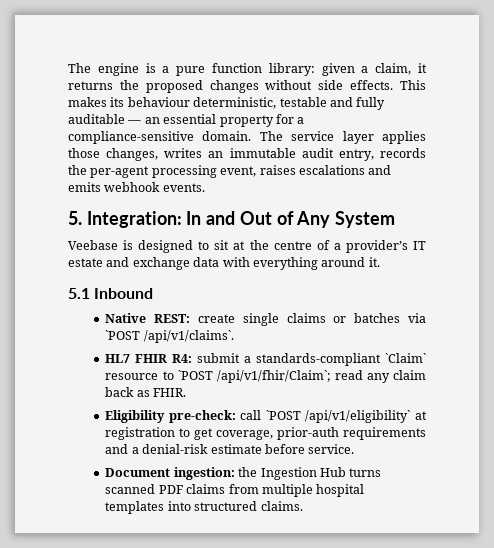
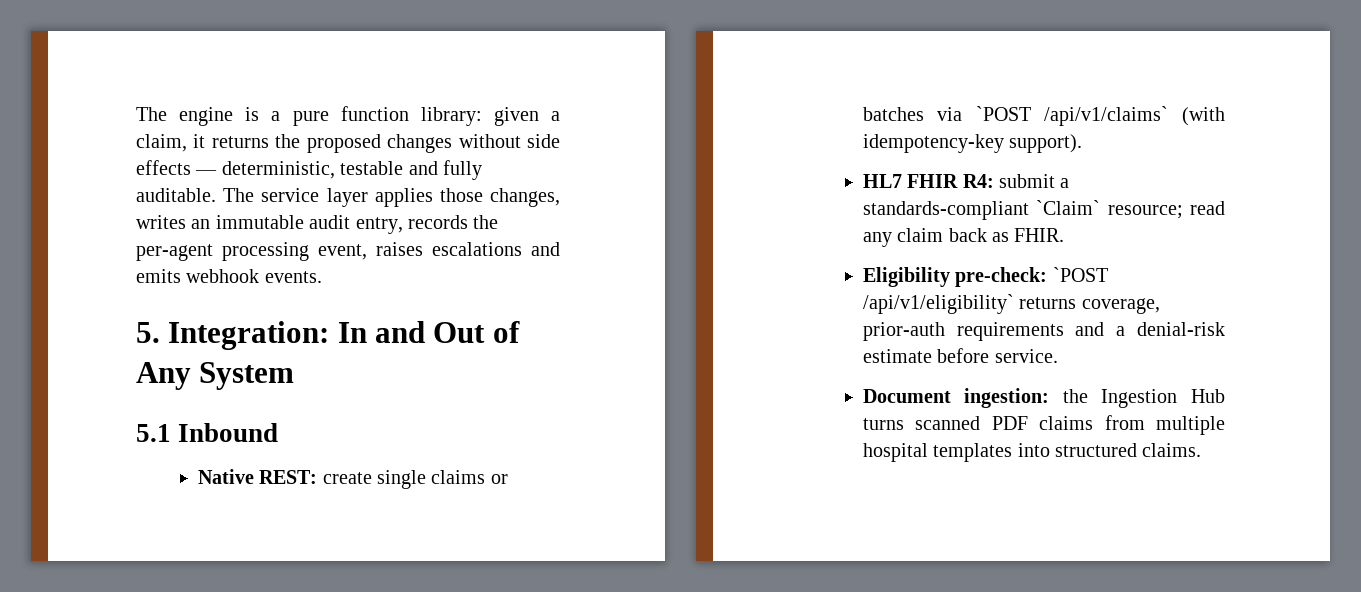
[350,80,426,90] [68,97,386,110] [68,114,305,127] [68,131,252,144] effects. This makes its behaviour deterministic, testable and fully auditable — an essential property for a compliance-sensitive domain. -> [136,160,482,180] [136,188,216,202] effects — deterministic, testable and fully auditable.
[68,240,426,253] [68,257,380,270] // Veebase is designed to sit at the centre of a provider’s IT estate and exchange data with everything around it. -> (295, 376) none
[143,330,234,343] /api/v1/claims`. -> [1044,106,1225,126] [862,134,1083,153] /api/v1/claims` (with idempotency-key support).
[105,370,331,383] resource to `POST /api/v1/fhir/Claim`; -> [1107,205,1183,219] resource;
[240,410,262,420] call -> (1048, 277) none
[415,411,428,420] [105,427,214,440] at registration to get -> [1019,297,1077,309] returns

